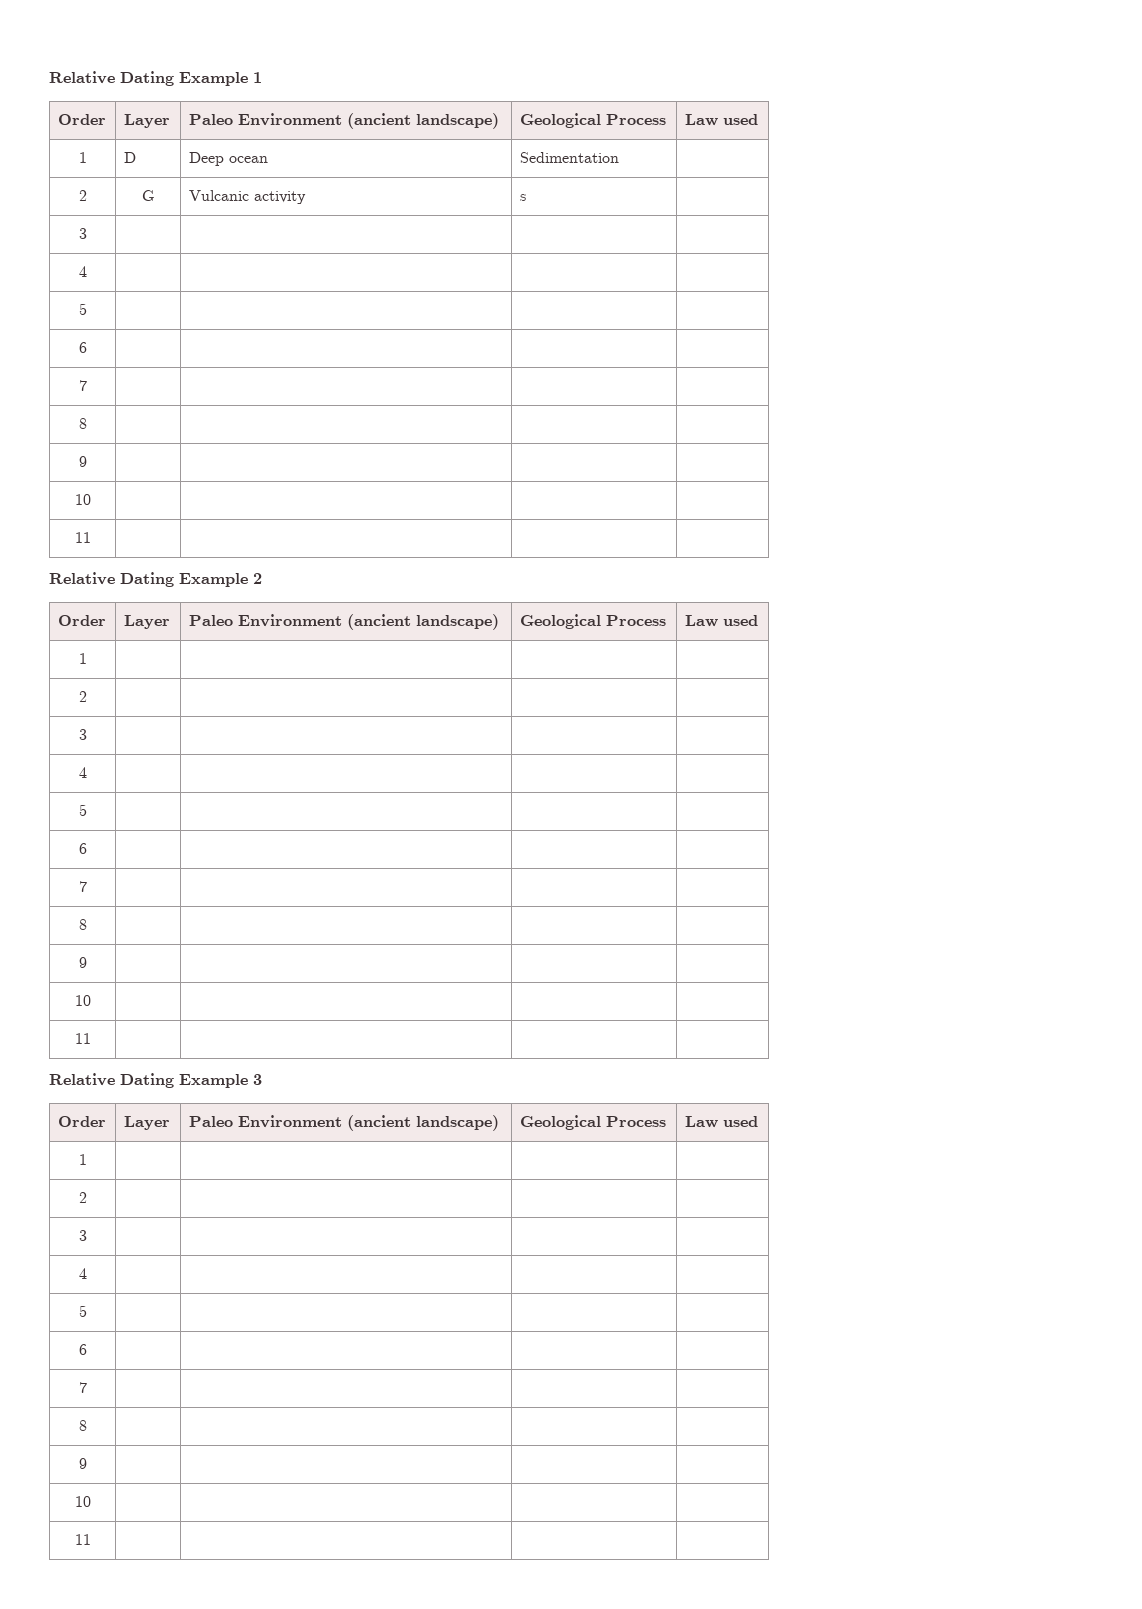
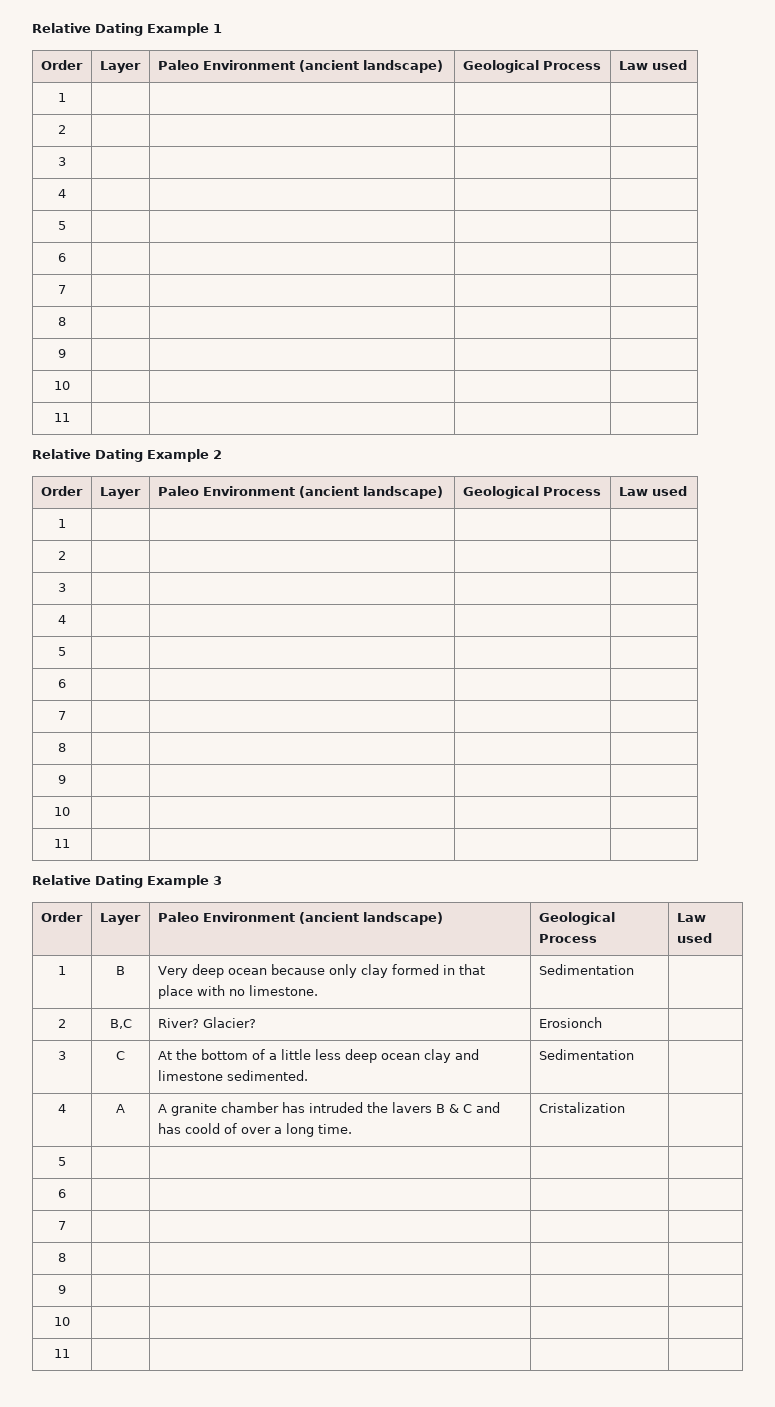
[123,152,136,163] [188,152,268,166] [519,152,619,163] [78,190,87,201] [141,190,155,201] [188,190,306,204] [519,194,526,201] D | Deep ocean | Sedimentation | // 2 | G | Vulcanic activity | s -> [58,125,66,134] | | | // 2 | | |
[78,1192,87,1203] [78,1230,87,1241] [78,1268,87,1279] | | | // 2 | | | | // 3 | | | | // 4 | | | -> [116,966,125,975] [157,964,485,978] [157,985,318,999] [538,964,634,975] [58,1019,66,1028] [109,1019,132,1029] [157,1017,256,1028] [538,1017,602,1028] [58,1051,66,1060] [116,1051,125,1060] [157,1049,479,1063] [157,1070,308,1081] [538,1049,634,1060] [58,1104,66,1113] [116,1104,125,1113] [157,1102,500,1116] [157,1123,352,1137] [538,1102,625,1113] B | Very deep ocean because only clay formed in that place with no limestone. | Sedimentation | // 2 | B,C | River? Glacier? | Erosionch | // 3 | C | At the bottom of a little less deep ocean clay and limestone sedimented. | Sedimentation | // 4 | A | A granite chamber has intruded the lavers B & C and has coold of over a long time. | Cristalization

